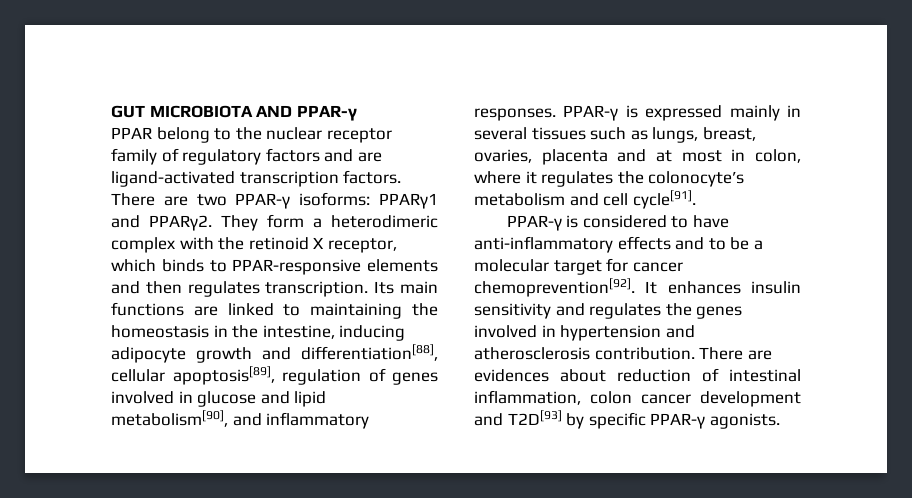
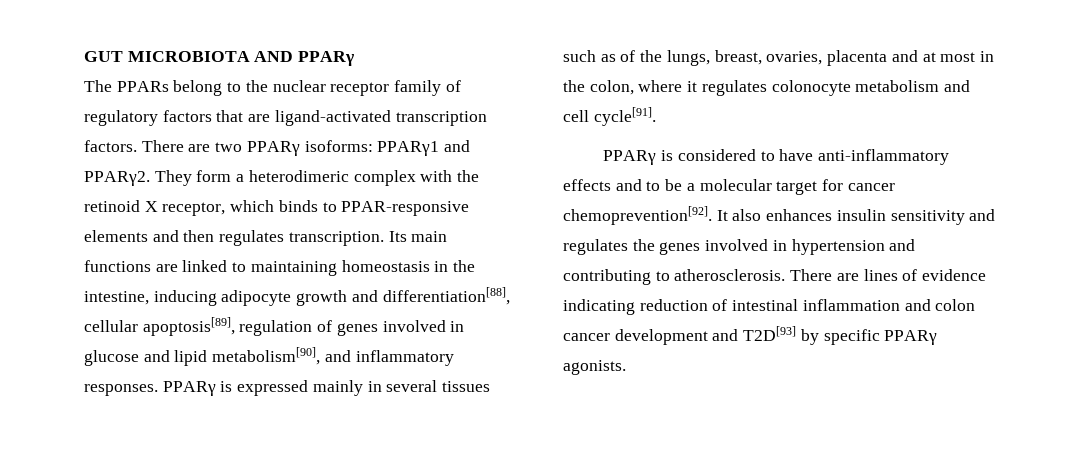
[296,105,357,121] [111,127,152,139] PPAR-γ // PPAR -> [298,51,355,66] [84,80,169,92] PPARγ // The PPARs
[324,149,354,162] and -> [216,110,244,122] that
[235,193,291,209] PPAR-γ -> [246,141,300,156] PPARγ
[412,303,439,316] the -> (337, 268) none
[563,105,619,121] PPAR-γ -> [162,381,216,396] PPARγ
(648, 135) none -> [620,50,663,62] of the
(746, 155) none -> [563,80,585,92] the
[617,171,745,187] the colonocyte’s -> [771,80,851,96] colonocyte
[506,215,562,231] PPAR-γ -> [603,150,657,165] PPARγ
(658, 287) none -> [732,209,762,221] also
[474,347,772,360] [474,369,606,382] atherosclerosis contribution. There are evidences about -> [563,269,987,285] [563,299,635,315] contributing to atherosclerosis. There are lines of evidence indicating
[474,390,581,405] inflammation, -> [802,299,931,311] inflammation and
[650,413,706,429] PPAR-γ -> [884,330,938,345] PPARγ

